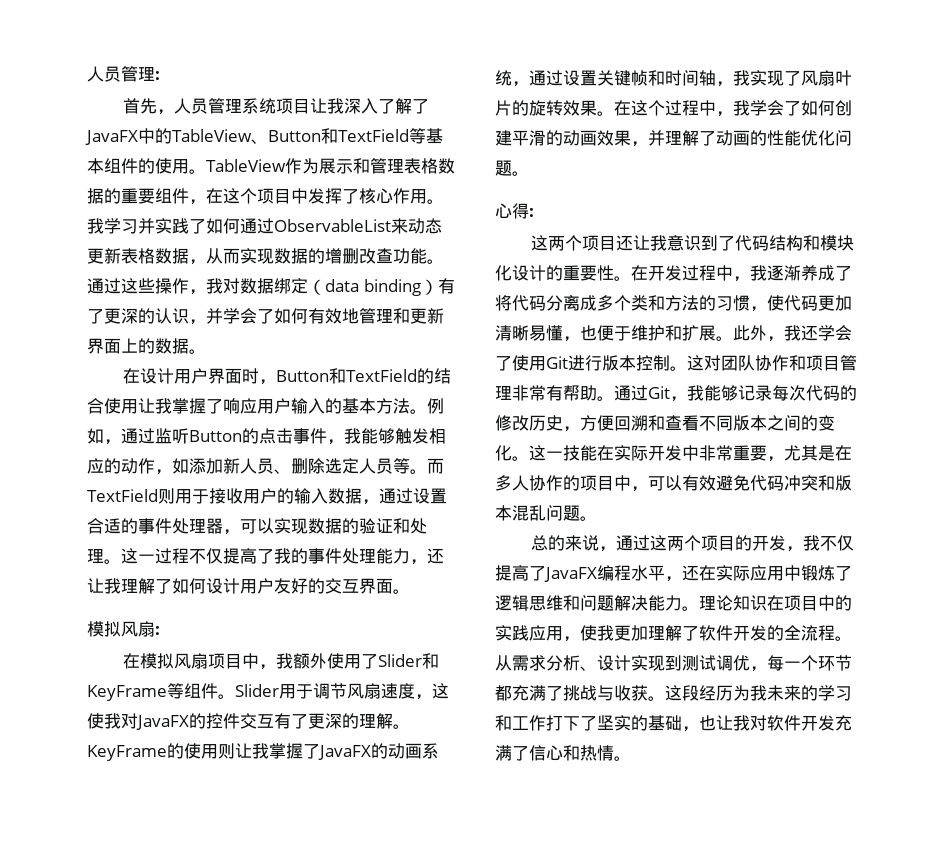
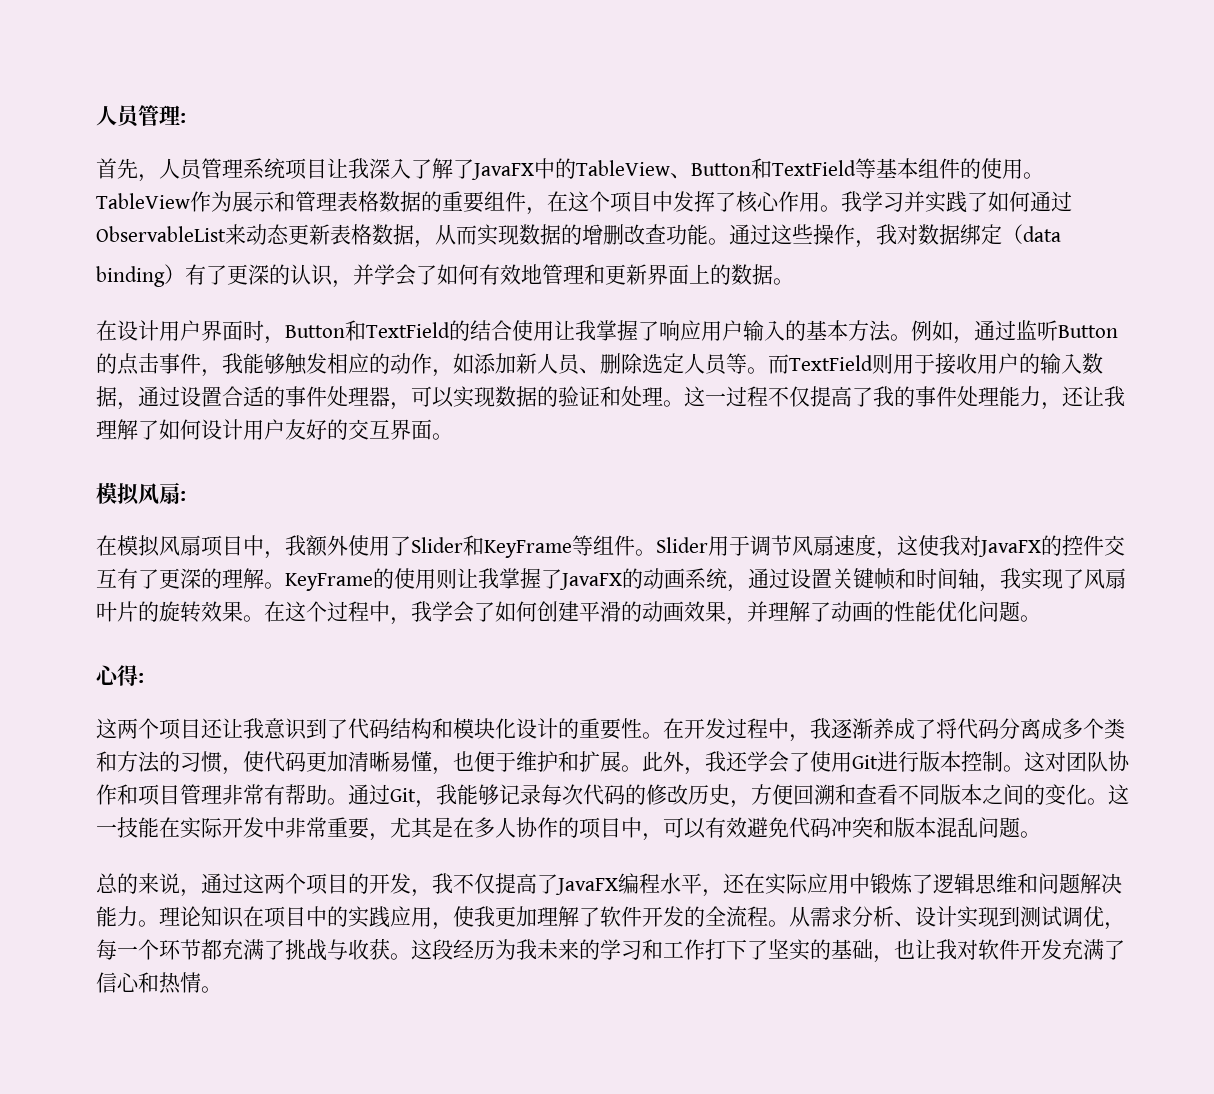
(359, 285) none -> (1061, 234) //

